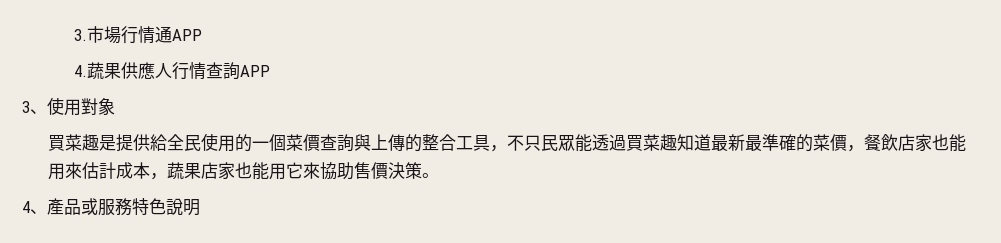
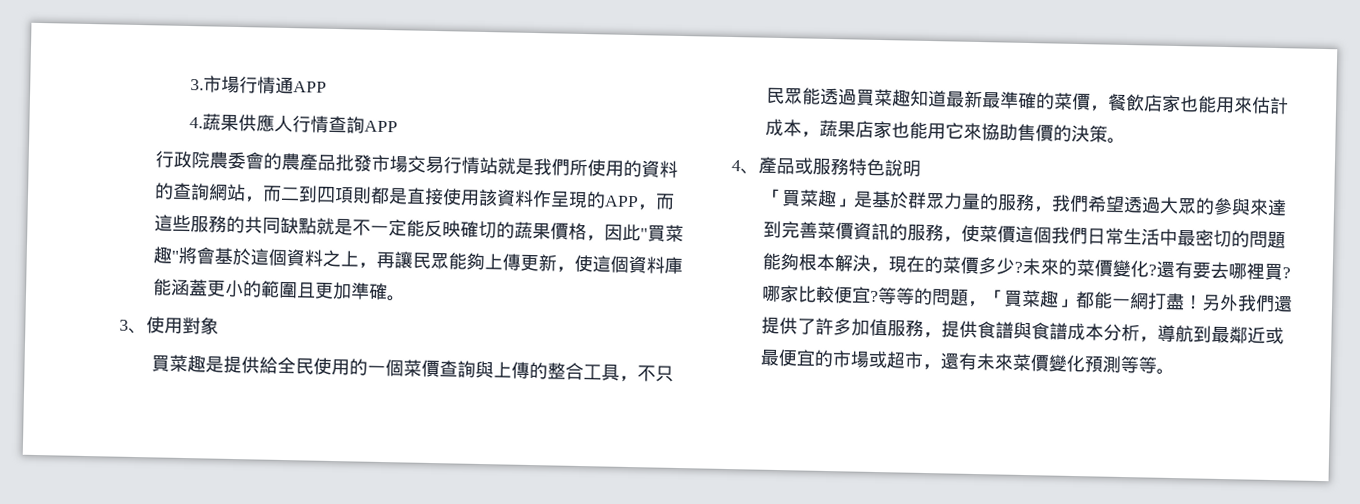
(270, 71) none -> [154,150,678,178] [153,182,675,211] [153,214,684,243] [152,246,683,275] [152,278,406,302] // 行政院農委會的農產品批發市場交易行情站就是我們所使用的資料的查詢網站，而二到四項則都是直接使用該資料作呈現的APP，而這些服務的共同缺點就是不一定能反映確切的蔬果價格，因此"買菜趣"將會基於這個資料之上，再讓民眾能夠上傳更新，使這個資料庫能涵蓋更小的範圍且更加準確。
(388, 170) none -> [1052,124,1072,142] 的
(200, 207) none -> [762,188,1287,217] [762,220,1286,249] [761,252,1291,281] [761,285,1293,313] [760,316,1284,345] [759,348,1175,376] // 「買菜趣」是基於群眾力量的服務，我們希望透過大眾的參與來達到完善菜價資訊的服務，使菜價這個我們日常生活中最密切的問題能夠根本解決，現在的菜價多少?未來的菜價變化?還有要去哪裡買?哪家比較便宜?等等的問題，「買菜趣」都能一網打盡！另外我們還提供了許多加值服務，提供食譜與食譜成本分析，導航到最鄰近或最便宜的市場或超市，還有未來菜價變化預測等等。

